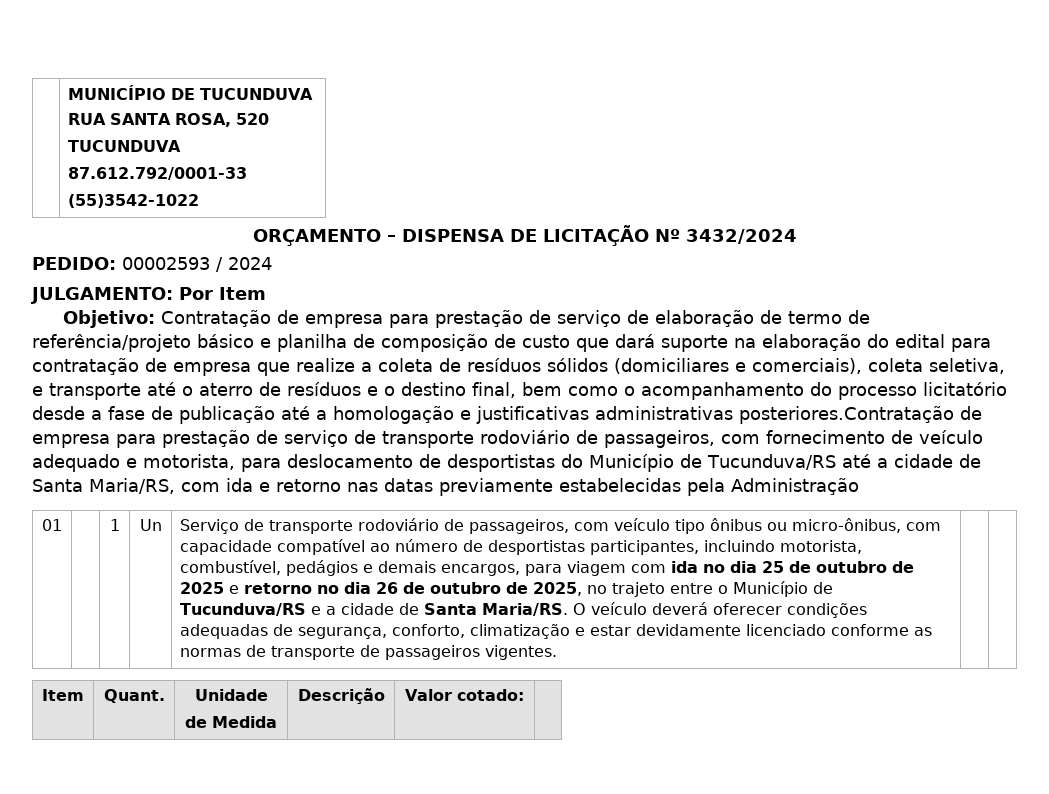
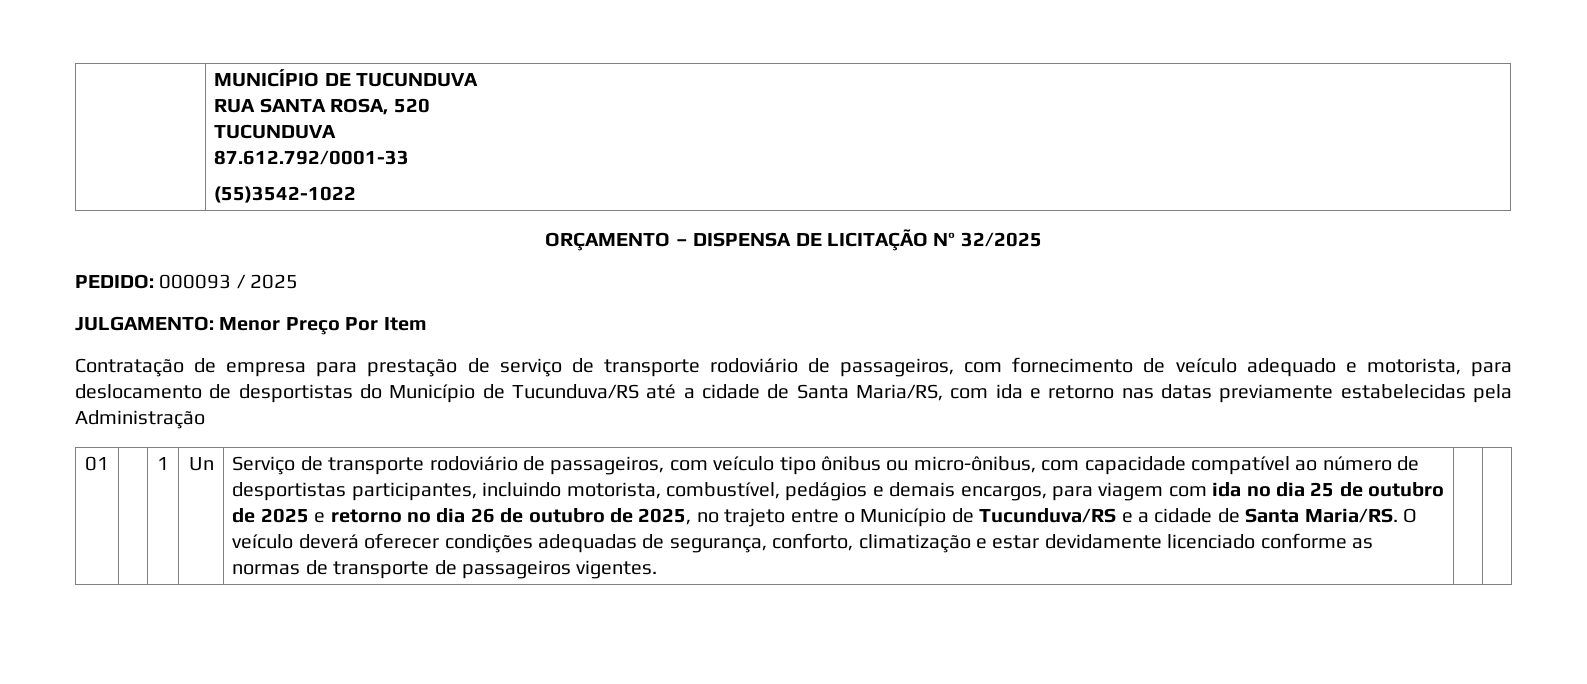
[685,229,797,244] 3432/2024 -> [960,232,1042,247] 32/2025
[122,257,272,272] 00002593 / 2024 -> [159,274,299,289] 000093 / 2025
(173, 295) none -> [219,317,340,335] Menor Preço
[62,310,155,328] Objetivo: -> (427, 324) none
[654,310,870,327] [32,334,991,352] [32,358,1005,376] [32,382,1007,400] [32,406,982,424] [32,430,376,448] elaboração de termo de referência/projeto básico e planilha de composição de custo que dará suporte na elaboração do edital para contratação de empresa que realize a coleta de resíduos sólidos (domiciliares e comerciais), coleta seletiva, e transporte até o aterro de resíduos e o destino final, bem como o acompanhamento do processo licitatório desde a fase de publicação até a homologação e justificativas administrativas posteriores.Contratação de empresa para prestação de serviço de -> (594, 365) none
[42,689,84,701] [103,689,165,703] [194,689,268,701] [185,716,277,728] [297,688,385,704] [405,689,524,701] // Item | Quant. | Unidade // de Medida | Descrição | Valor cotado: | -> (658, 569) none

